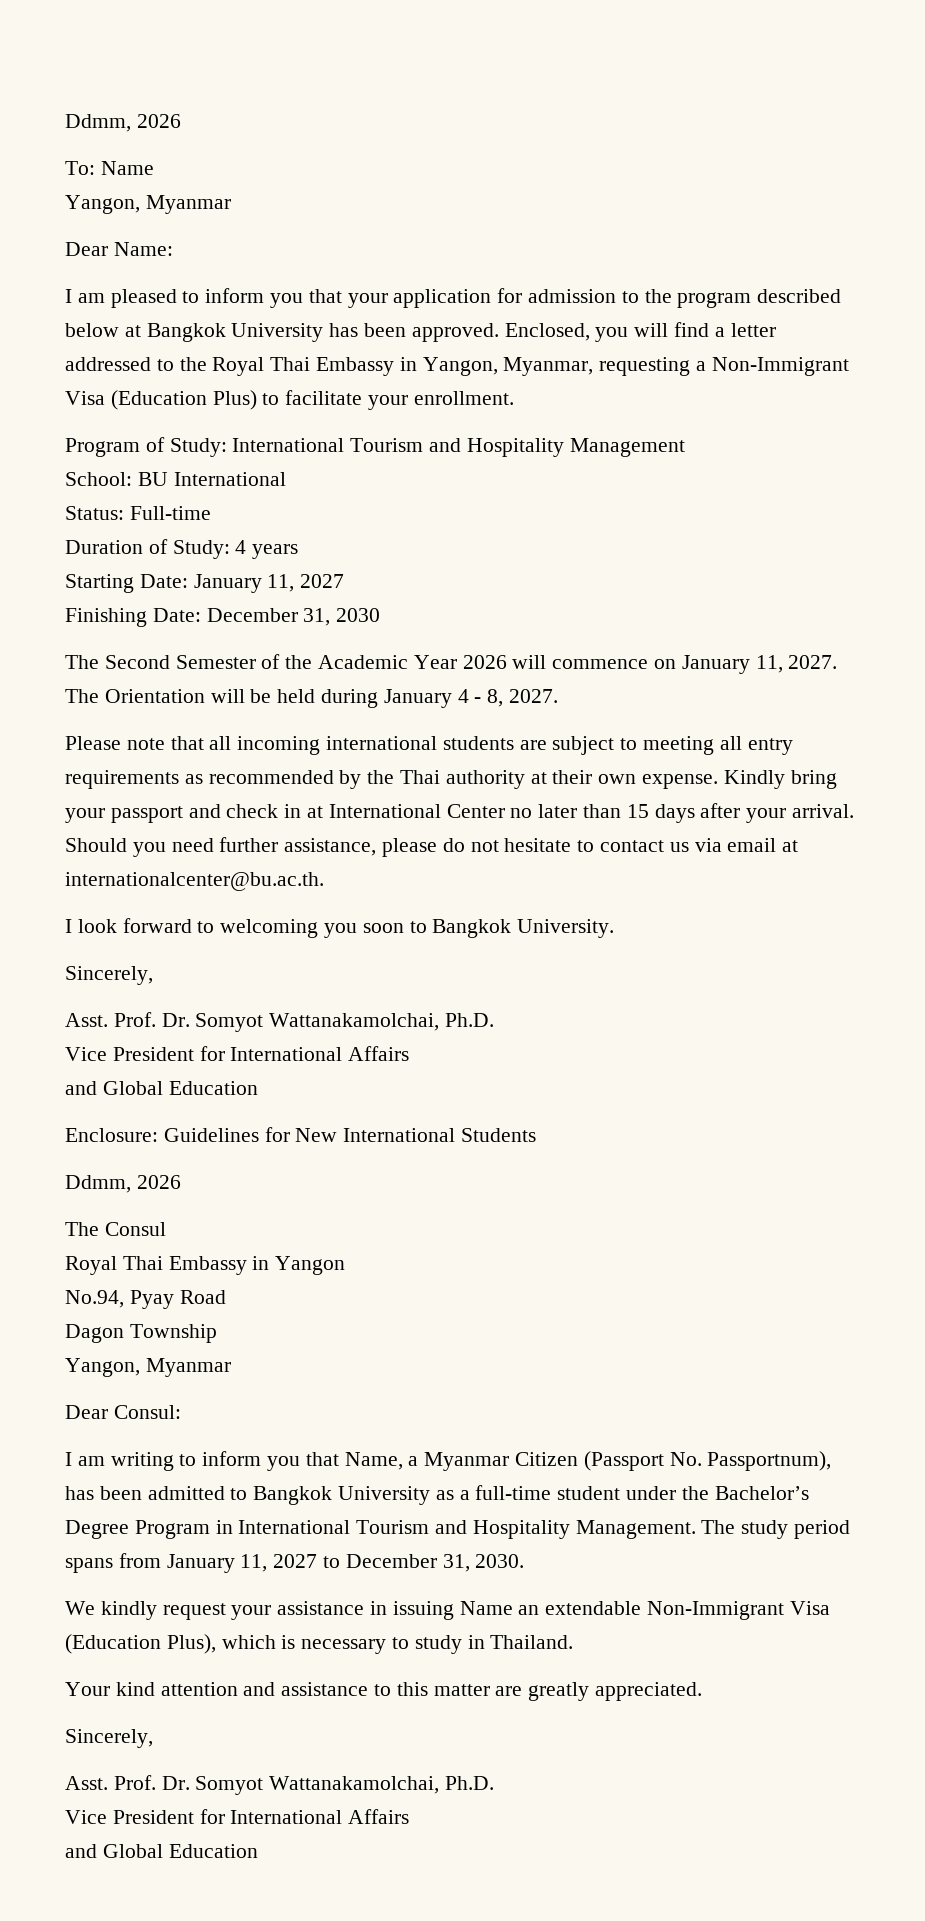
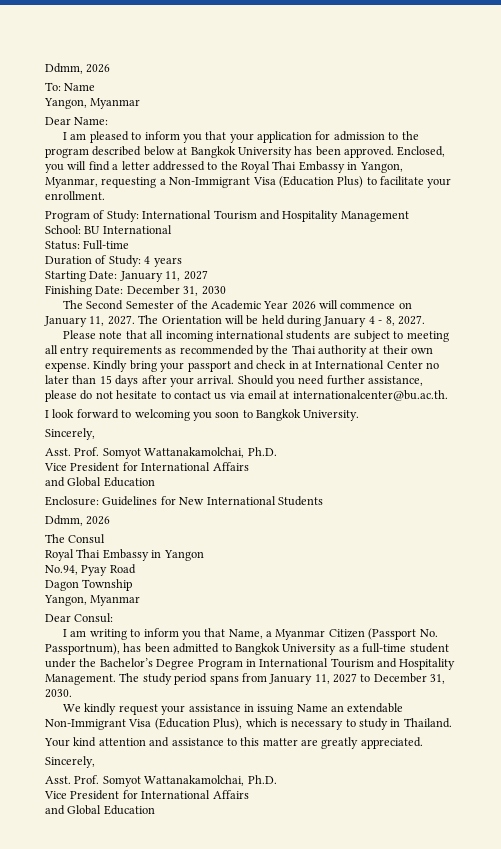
[161,1013,190,1027] Dr. -> (100, 451) none
[161,1776,190,1790] Dr. -> (100, 779) none

